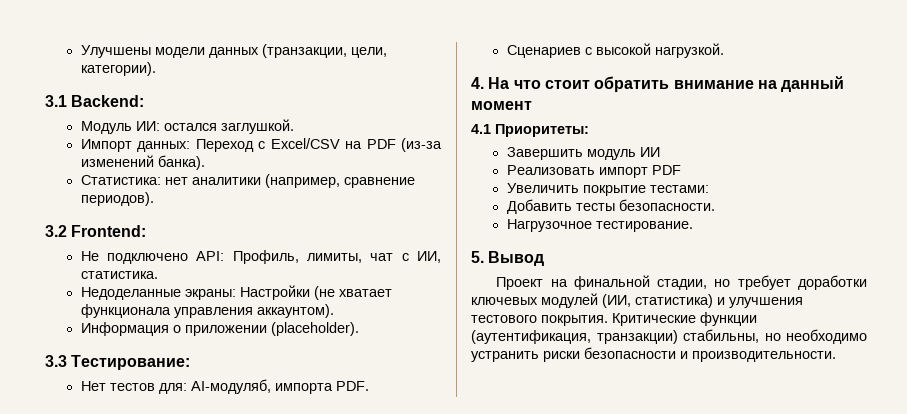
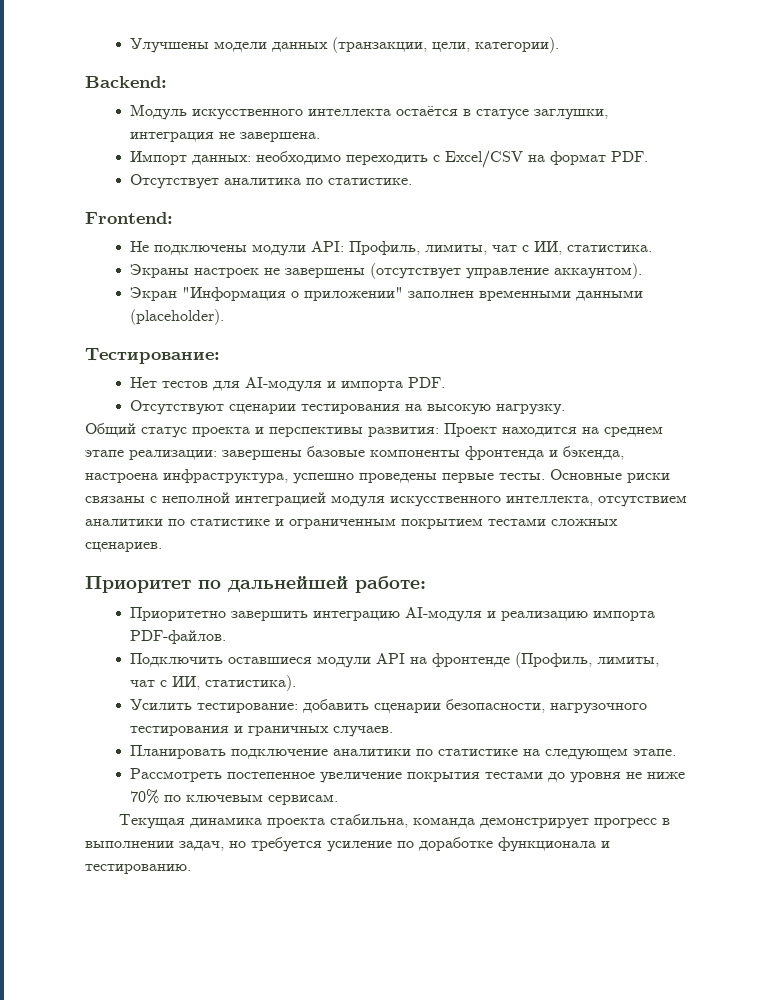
[45,95,67,107] 3.1 -> (560, 45) none
[135,119,294,134] ИИ: остался заглушкой. -> [192,106,609,120] [130,132,321,142] искусственного интеллекта остаётся в статусе заглушки, интеграция не завершена.
[195,139,254,152] Переход -> [256,151,429,165] необходимо переходить
[366,138,442,152] [80,155,205,170] [80,174,415,188] [80,192,154,206] [45,225,67,237] PDF (из-за изменений банка). // Статистика: нет аналитики (например, сравнение периодов). // 3.2 -> [550,151,649,165] [130,174,413,189] формат PDF. // Отсутствует аналитика по статистике. //
[106,253,188,264] подключено -> [154,244,307,256] подключены модули
[80,285,392,300] [80,304,334,318] [80,322,267,336] Недоделанные экраны: Настройки (не хватает функционала управления аккаунтом). // Информация о приложении -> [130,263,643,279] [130,287,644,301] Экраны настроек не завершены (отсутствует управление аккаунтом). // Экран "Информация о приложении" заполнен временными данными
[45,355,67,367] 3.3 -> (225, 317) none
[158,379,271,394] для: AI-модуляб, -> [213,377,337,392] для AI-модуля и
[506,43,724,58] [471,76,845,92] [471,101,532,110] [471,124,589,137] [506,147,660,160] [506,165,681,178] [506,183,709,196] [506,199,715,214] [506,219,693,232] [471,251,545,266] [496,275,867,290] [471,293,803,308] [471,312,757,326] [471,329,867,344] [471,347,836,362] Сценариев с высокой нагрузкой. // 4. На что стоит обратить внимание на данный момент // 4.1 Приоритеты: // Завершить модуль ИИ // Реализовать импорт PDF // Увеличить покрытие тестами: // Добавить тесты безопасности. // Нагрузочное тестирование. // 5. Вывод // Проект на финальной стадии, но требует доработки ключевых модулей (ИИ, статистика) и улучшения тестового покрытия. Критические функции (аутентификация, транзакции) стабильны, но необходимо устранить риски безопасности и производительности. -> [130,400,566,415] [85,423,663,438] [85,446,624,460] [85,469,670,484] [85,492,687,507] [85,518,618,529] [85,542,162,552] [85,576,426,593] [130,607,656,622] [130,630,227,644] [130,652,660,668] [130,675,297,691] [130,699,648,714] [130,726,394,737] [130,745,677,760] [130,768,686,783] [130,789,339,805] [118,814,670,829] [85,837,610,852] [85,864,191,874] Отсутствуют сценарии тестирования на высокую нагрузку. // Общий статус проекта и перспективы развития: Проект находится на среднем этапе реализации: завершены базовые компоненты фронтенда и бэкенда, настроена инфраструктура, успешно проведены первые тесты. Основные риски связаны с неполной интеграцией модуля искусственного интеллекта, отсутствием аналитики по статистике и ограниченным покрытием тестами сложных сценариев. // Приоритет по дальнейшей работе: // Приоритетно завершить интеграцию AI-модуля и реализацию импорта PDF-файлов. // Подключить оставшиеся модули API на фронтенде (Профиль, лимиты, чат с ИИ, статистика). // Усилить тестирование: добавить сценарии безопасности, нагрузочного тестирования и граничных случаев. // Планировать подключение аналитики по статистике на следующем этапе. // Рассмотреть постепенное увеличение покрытия тестами до уровня не ниже 70% по ключевым сервисам. // Текущая динамика проекта стабильна, команда демонстрирует прогресс в выполнении задач, но требуется усиление по доработке функционала и тестированию.

